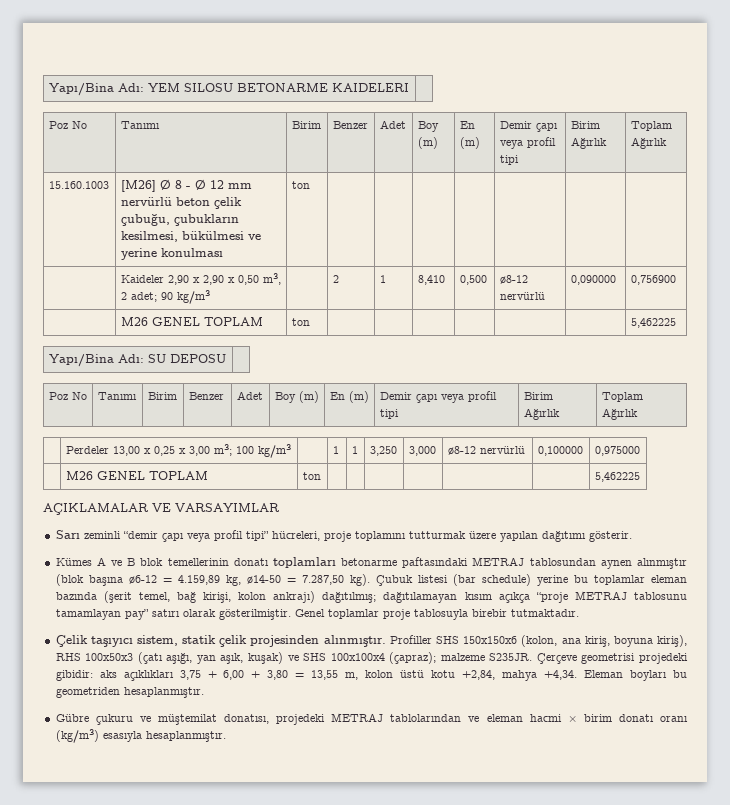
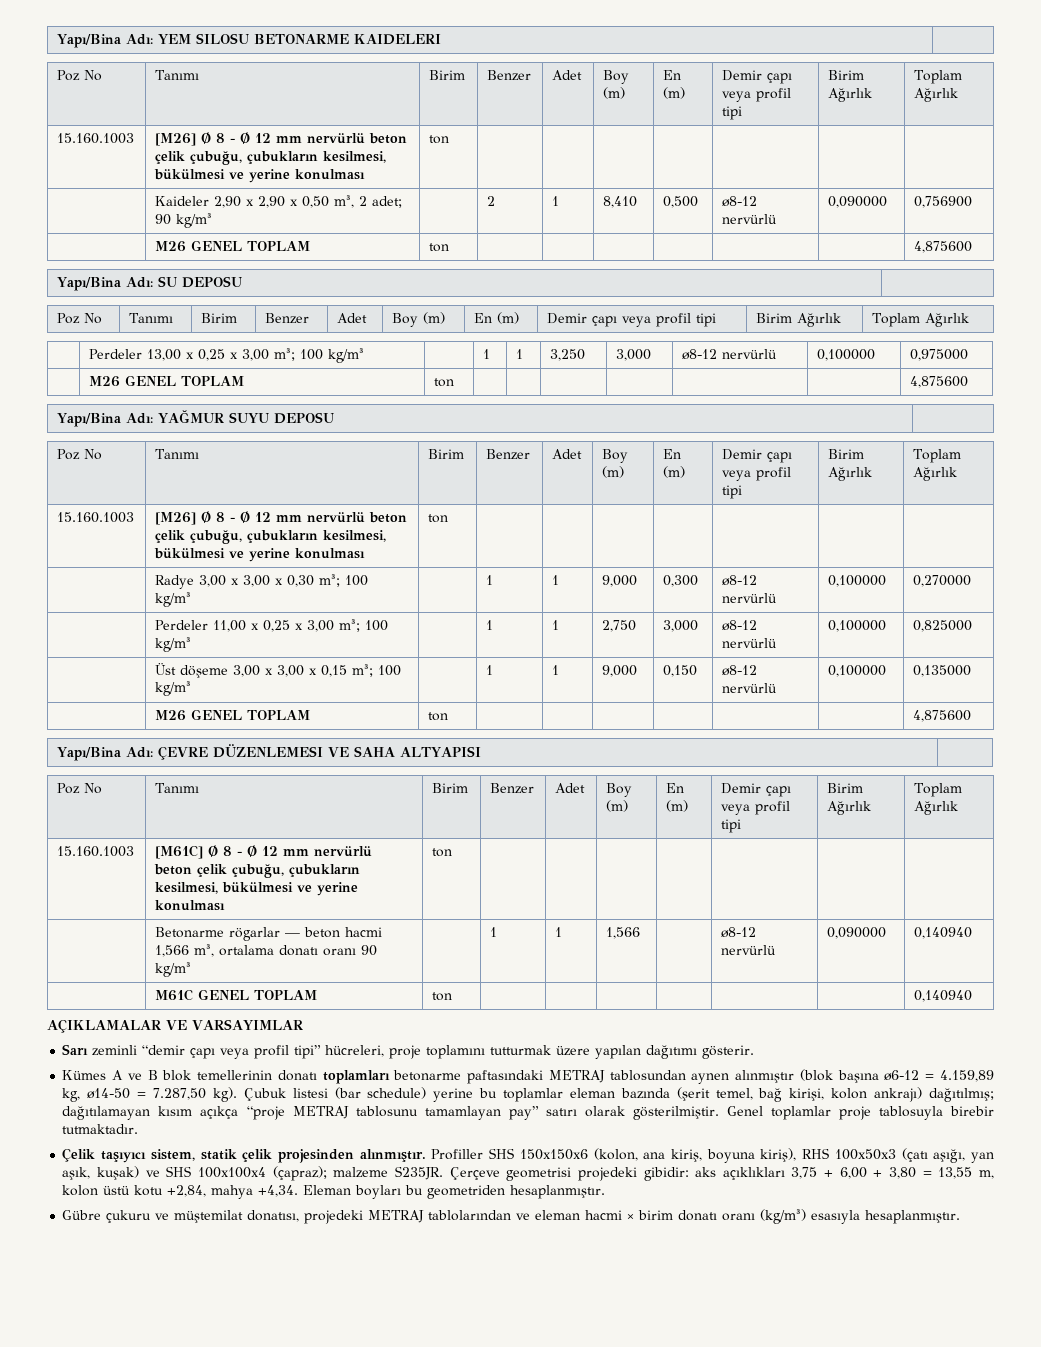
[630,318,676,328] 5,462225 -> [914,241,973,253] 4,875600
[594,472,640,482] 5,462225 -> [910,376,969,388] [57,410,335,427] [57,449,103,460] [155,449,200,459] [428,449,465,459] [486,449,531,460] [552,449,583,459] [602,449,629,463] [602,466,625,478] [663,449,682,459] [663,466,686,478] [722,449,793,463] [722,467,792,481] [722,485,743,499] [828,449,865,459] [828,467,873,481] [913,449,962,463] [913,467,958,481] [57,512,135,523] [155,511,408,525] [155,530,387,544] [154,548,366,562] [428,514,449,523] [155,574,369,589] [155,592,192,607] [486,575,494,585] [552,575,560,585] [602,575,638,587] [663,575,699,587] [722,575,758,586] [722,593,778,603] [828,575,887,587] [913,575,972,587] [155,619,389,632] [155,637,192,652] [486,620,494,630] [552,620,560,630] [602,620,637,632] [663,620,699,632] [722,620,758,631] [722,638,778,648] [828,620,887,632] [913,620,973,632] [155,663,402,678] [155,681,192,696] [486,665,494,675] [552,665,560,675] [602,665,638,677] [663,665,698,677] [722,665,758,676] [722,683,778,693] [828,665,887,677] [913,665,972,677] [155,709,311,721] [428,712,449,721] [913,710,972,722] [57,744,482,761] [57,783,103,794] [155,783,200,793] [432,783,469,793] [490,783,535,794] [555,783,586,793] [606,783,633,797] [606,800,629,812] [666,783,685,793] [666,800,689,812] [721,783,792,797] [721,801,791,815] [721,819,742,833] [827,783,864,793] [827,801,872,815] [914,783,963,797] [914,801,959,815] [57,846,135,857] [155,845,373,859] [154,864,361,878] [155,882,359,896] [155,900,226,911] [432,848,453,857] [155,927,383,941] [155,944,378,957] [155,962,192,977] [490,927,498,937] [555,927,563,937] [606,927,641,939] [721,927,757,938] [721,945,777,955] [827,927,887,939] [914,927,973,939] [155,989,318,1001] [432,992,453,1001] [914,990,973,1002] 4,875600 // Yapı/Bina Adı: YAĞMUR SUYU DEPOSU | // Poz No | Tanımı | Birim | Benzer | Adet | Boy (m) | En (m) | Demir çapı veya profil tipi | Birim Ağırlık | Toplam Ağırlık // 15.160.1003 | [M26] Ø 8 - Ø 12 mm nervürlü beton çelik çubuğu, çubukların kesilmesi, bükülmesi ve yerine konulması | ton | | | | | | | // | Radye 3,00 x 3,00 x 0,30 m³; 100 kg/m³ | | 1 | 1 | 9,000 | 0,300 | ø8-12 nervürlü | 0,100000 | 0,270000 // | Perdeler 11,00 x 0,25 x 3,00 m³; 100 kg/m³ | | 1 | 1 | 2,750 | 3,000 | ø8-12 nervürlü | 0,100000 | 0,825000 // | Üst döşeme 3,00 x 3,00 x 0,15 m³; 100 kg/m³ | | 1 | 1 | 9,000 | 0,150 | ø8-12 nervürlü | 0,100000 | 0,135000 // | M26 GENEL TOPLAM | ton | | | | | | | 4,875600 // Yapı/Bina Adı: ÇEVRE DÜZENLEMESI VE SAHA ALTYAPISI | // Poz No | Tanımı | Birim | Benzer | Adet | Boy (m) | En (m) | Demir çapı veya profil tipi | Birim Ağırlık | Toplam Ağırlık // 15.160.1003 | [M61C] Ø 8 - Ø 12 mm nervürlü beton çelik çubuğu, çubukların kesilmesi, bükülmesi ve yerine konulması | ton | | | | | | | // | Betonarme rögarlar — beton hacmi 1,566 m³, ortalama donatı oranı 90 kg/m³ | | 1 | 1 | 1,566 | | ø8-12 nervürlü | 0,090000 | 0,140940 // | M61C GENEL TOPLAM | ton | | | | | | | 0,140940

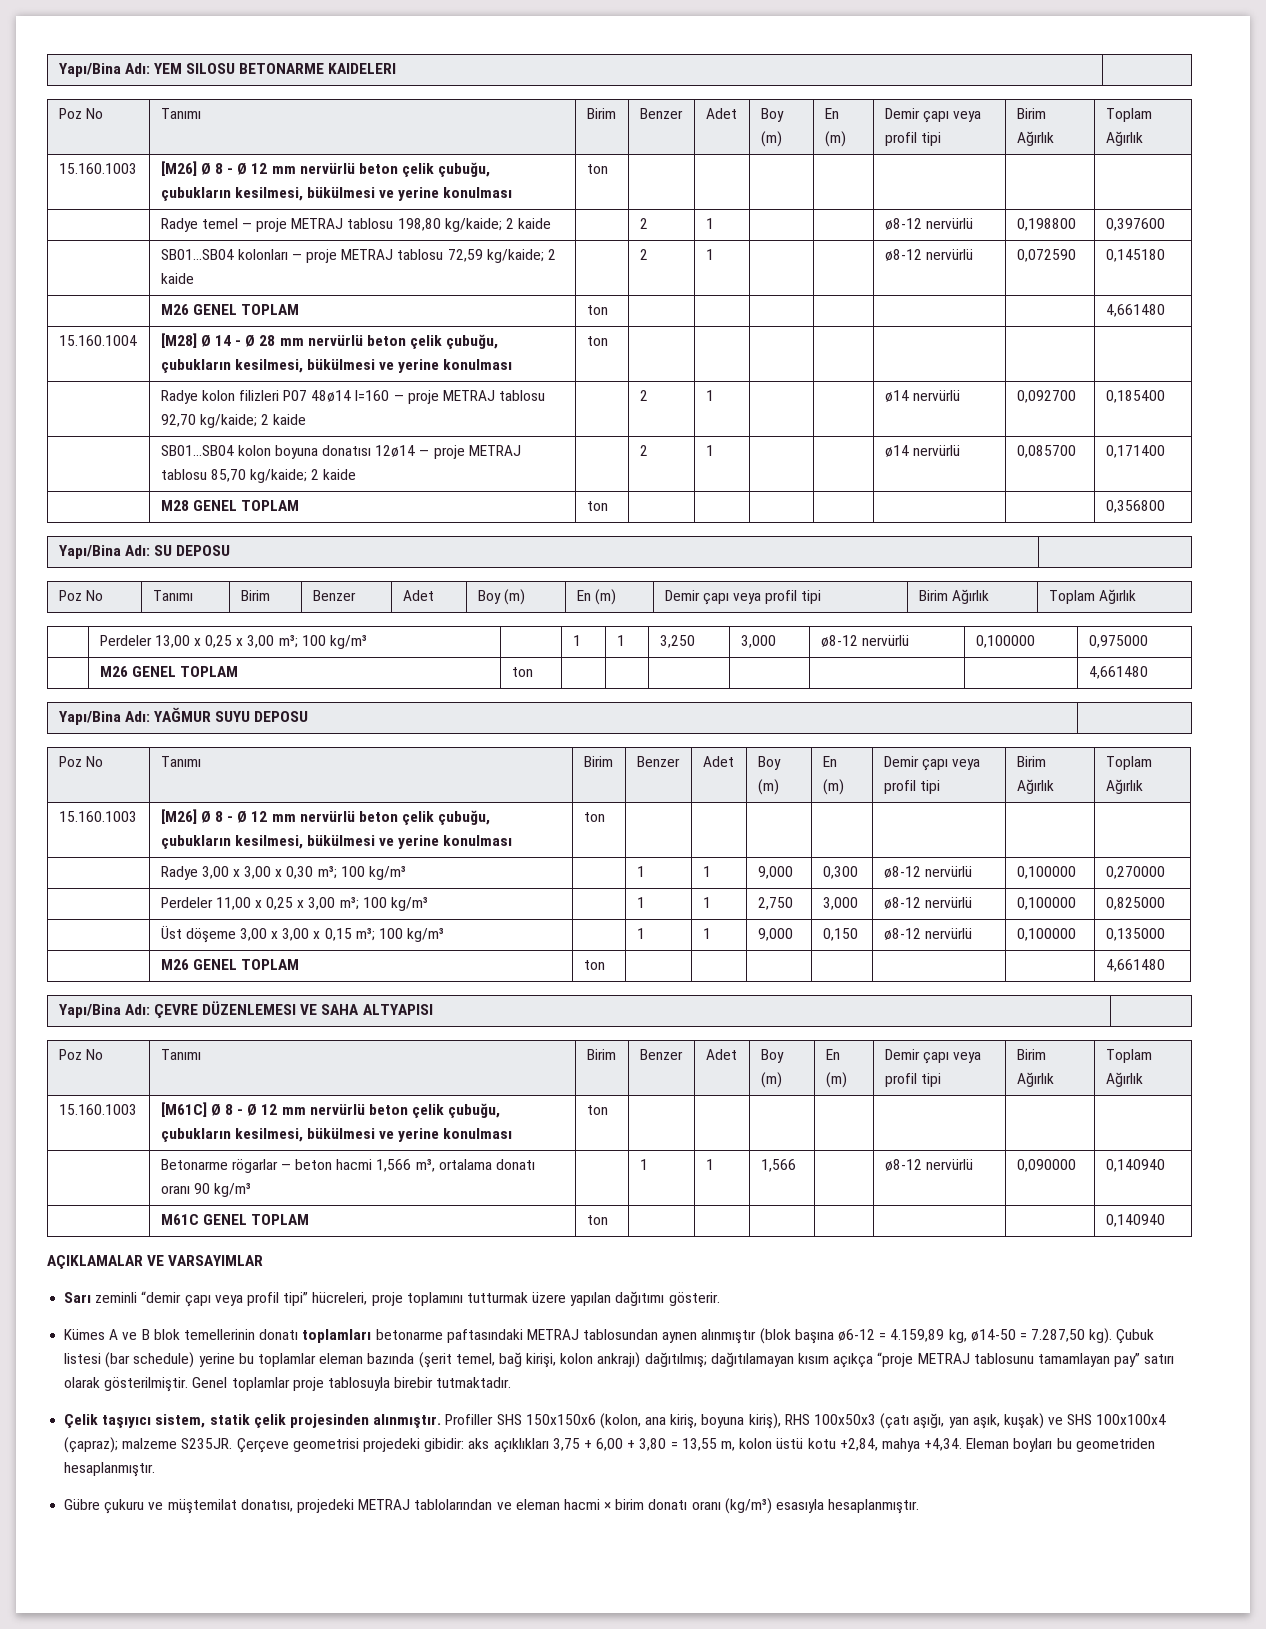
[155,195,403,208] [155,213,213,228] [487,196,496,206] [552,196,560,206] [603,196,638,208] [663,196,699,208] [722,196,758,207] [722,214,778,224] [828,196,888,208] [914,196,973,208] [155,240,311,252] [429,243,450,252] [914,241,973,253] Kaideler 2,90 x 2,90 x 0,50 m³, 2 adet; 90 kg/m³ | | 2 | 1 | 8,410 | 0,500 | ø8-12 nervürlü | 0,090000 | 0,756900 // | M26 GENEL TOPLAM | ton | | | | | | | 4,875600 -> [160,218,552,232] [639,218,648,229] [705,218,714,229] [884,218,973,230] [1016,218,1076,231] [1105,218,1165,231] [160,249,556,263] [160,273,194,284] [639,249,648,260] [705,249,714,260] [884,249,973,261] [1016,249,1076,262] [1105,249,1165,262] [160,304,299,315] [586,305,608,315] [1105,304,1165,317] [58,335,137,346] [160,333,499,349] [160,359,513,373] [586,336,608,346] [160,390,546,404] [160,414,307,428] [639,390,648,401] [705,390,714,401] [884,390,960,402] [1016,390,1076,403] [1105,390,1165,403] [160,445,521,459] [160,469,357,483] [639,445,648,456] [705,445,714,456] [884,445,960,457] [1016,445,1076,458] [1105,445,1165,458] [160,500,299,511] [586,501,608,511] [1105,500,1165,513] Radye temel — proje METRAJ tablosu 198,80 kg/kaide; 2 kaide | | 2 | 1 | | | ø8-12 nervürlü | 0,198800 | 0,397600 // | SB01…SB04 kolonları — proje METRAJ tablosu 72,59 kg/kaide; 2 kaide | | 2 | 1 | | | ø8-12 nervürlü | 0,072590 | 0,145180 // | M26 GENEL TOPLAM | ton | | | | | | | 4,661480 // 15.160.1004 | [M28] Ø 14 - Ø 28 mm nervürlü beton çelik çubuğu, çubukların kesilmesi, bükülmesi ve yerine konulması | ton | | | | | | | // | Radye kolon filizleri P07 48ø14 l=160 — proje METRAJ tablosu 92,70 kg/kaide; 2 kaide | | 2 | 1 | | | ø14 nervürlü | 0,092700 | 0,185400 // | SB01…SB04 kolon boyuna donatısı 12ø14 — proje METRAJ tablosu 85,70 kg/kaide; 2 kaide | | 2 | 1 | | | ø14 nervürlü | 0,085700 | 0,171400 // | M28 GENEL TOPLAM | ton | | | | | | | 0,356800
[910,376,969,388] 4,875600 -> [1088,666,1148,679] 4,661480
[913,710,972,722] 4,875600 -> [1105,959,1165,972] 4,661480

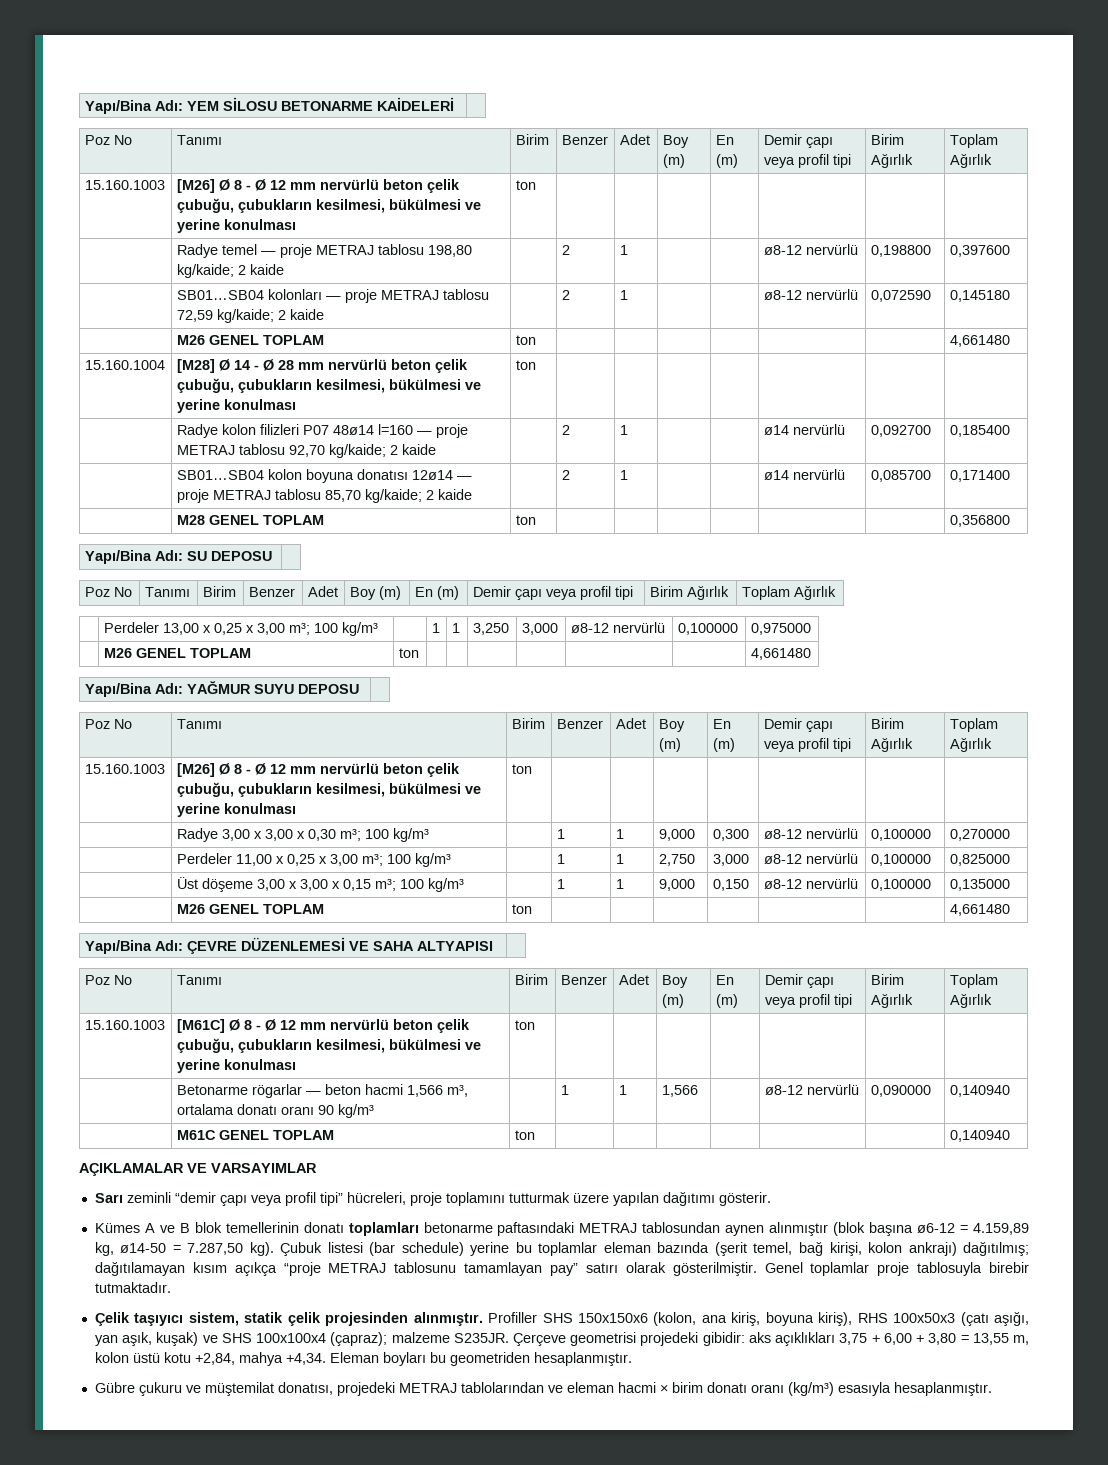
[186,63,397,74] SILOSU BETONARME KAIDELERI -> [222,97,454,111] SİLOSU BETONARME KAİDELERİ
[202,1001,297,1015] DÜZENLEMESI -> [240,937,345,951] DÜZENLEMESİ

